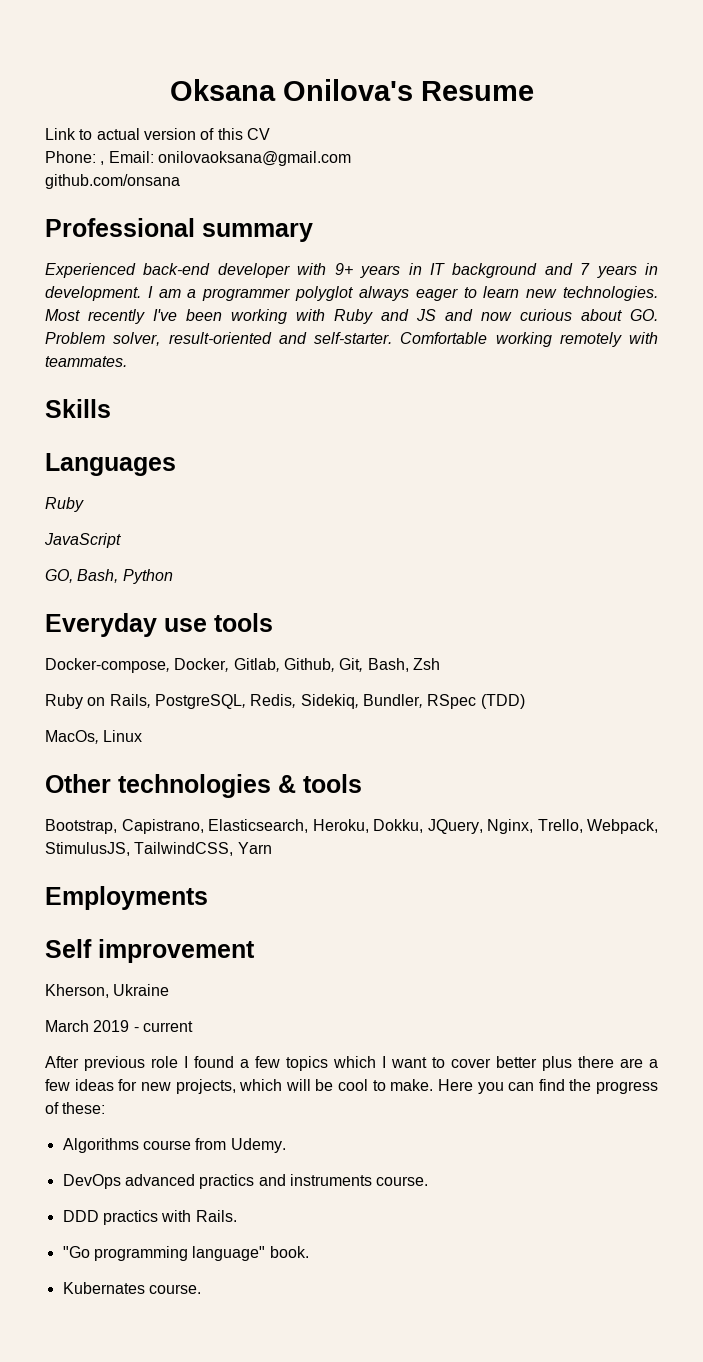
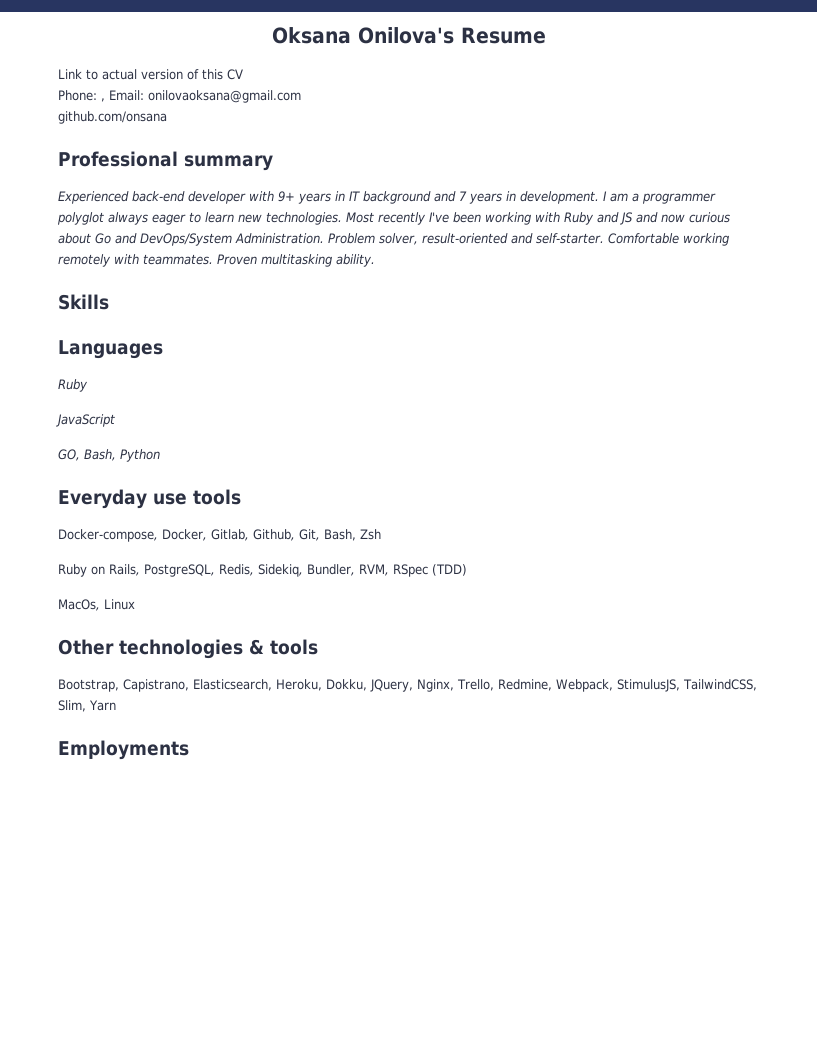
[630,309,658,321] GO. -> [95,233,324,246] Go and DevOps/System Administration.
(127, 361) none -> [217,254,375,267] Proven multitasking ability.
(423, 701) none -> [359,564,389,576] RVM,
(583, 826) none -> [497,679,552,691] Redmine,
(234, 849) none -> [58,700,86,712] Slim,
[45,939,255,963] [45,984,170,998] [45,1020,193,1032] [45,1056,658,1071] [45,1079,658,1094] [45,1102,106,1114] [62,1138,286,1153] [62,1174,429,1189] [62,1210,237,1225] [62,1246,309,1261] [62,1282,201,1294] // Self improvement // Kherson, Ukraine // March 2019 - current // After previous role I found a few topics which I want to cover better plus there are a few ideas for new projects, which will be cool to make. Here you can find the progress of these: // Algorithms course from Udemy. // DevOps advanced practics and instruments course. // DDD practics with Rails. // "Go programming language" book. // Kubernates course. -> (189, 750) none

